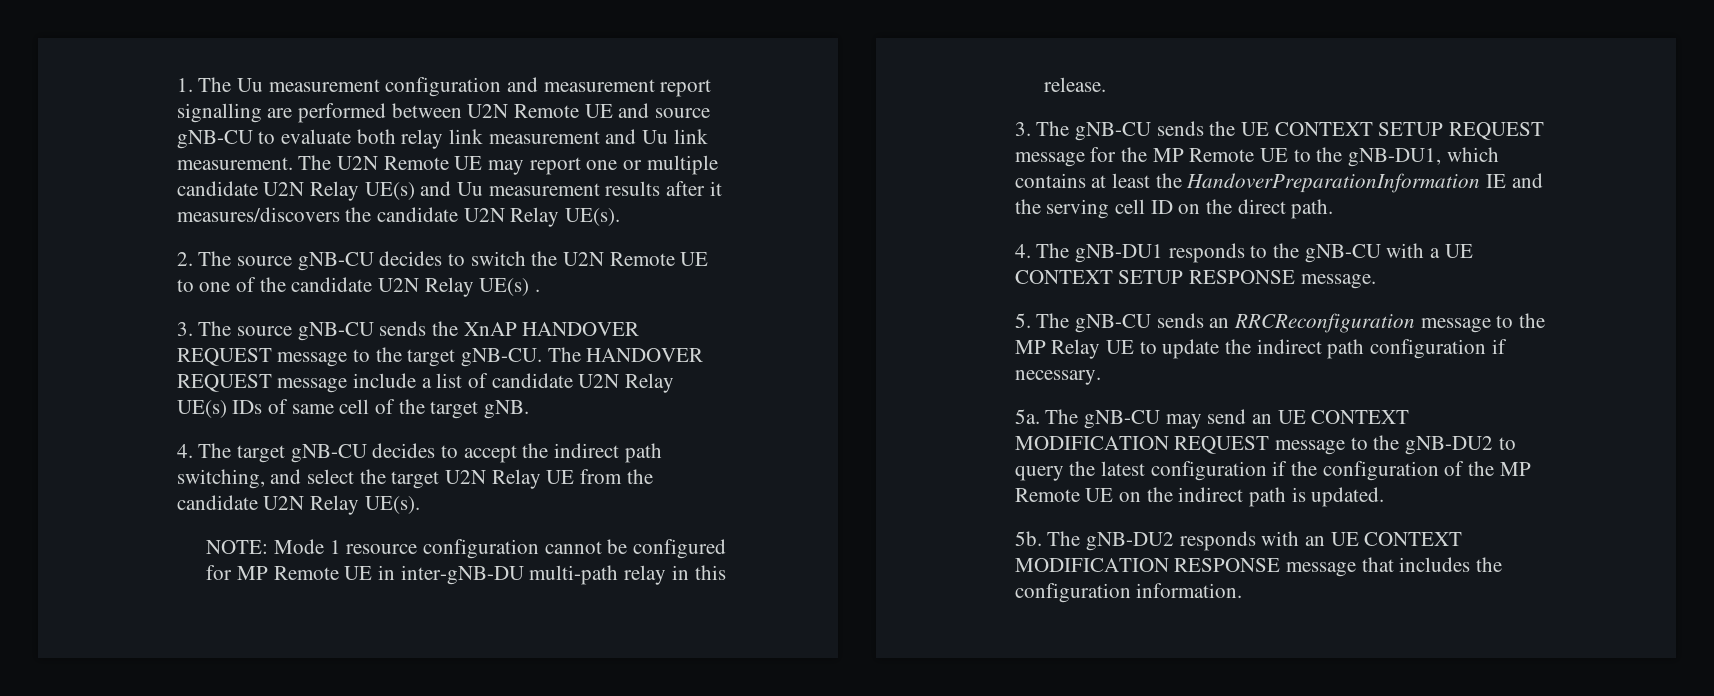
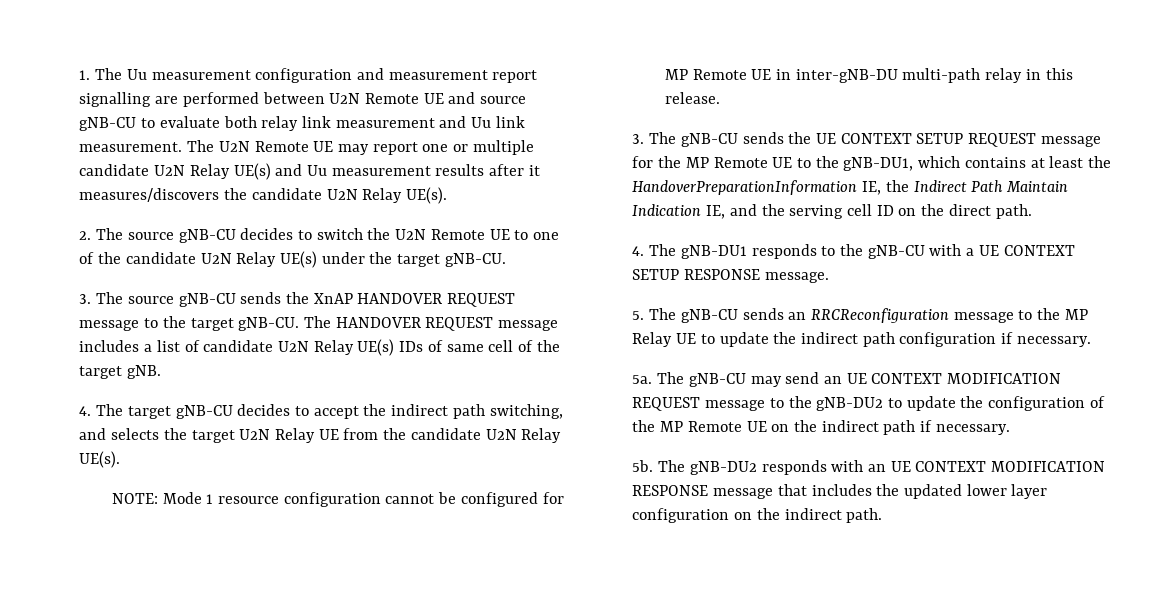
[535,289,541,292] . -> [321,252,506,267] under the target gNB-CU.
[353,373,417,388] include -> [79,340,140,352] includes
[307,469,355,484] select -> [111,428,160,440] selects
[1486,174,1507,188] IE -> [862,180,1069,195] [632,204,726,219] IE, the Indirect Path Maintain Indication IE,
[1014,461,1288,481] query the latest configuration if -> [906,396,956,411] update
[1291,487,1385,507] is updated. -> [920,420,1010,435] if necessary.
[1014,583,1243,603] configuration information. -> [904,484,1048,499] [632,508,883,523] updated lower layer configuration on the indirect path.

